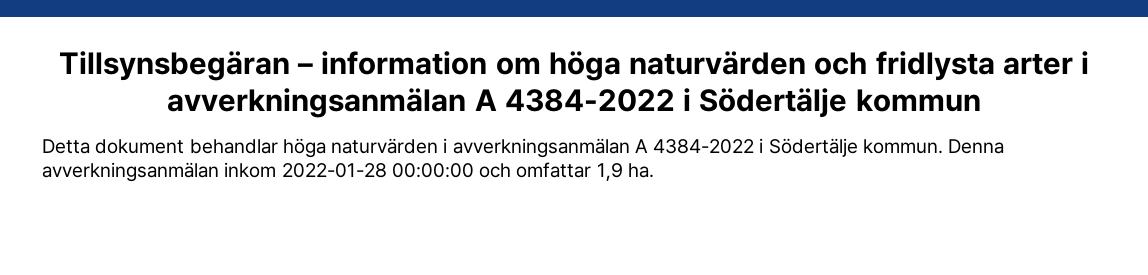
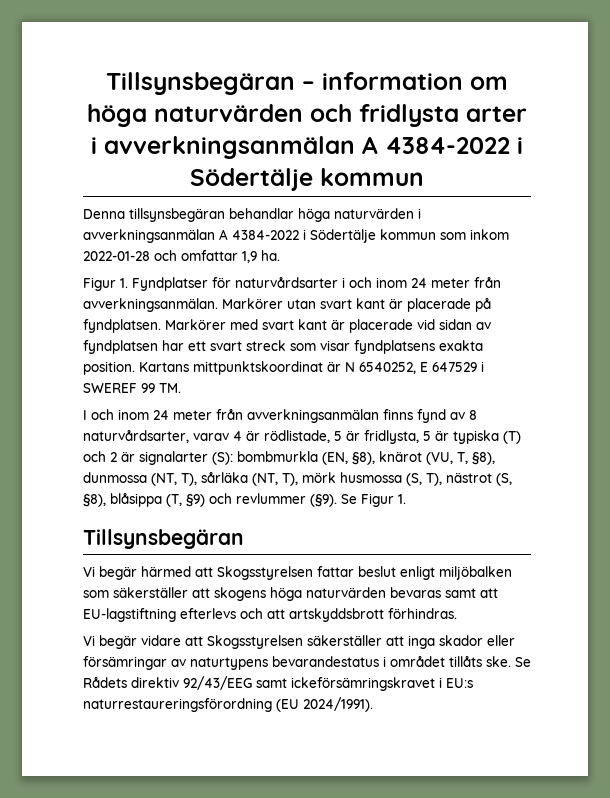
[42,139,185,154] Detta dokument -> [83,208,225,222] Denna tillsynsbegäran
[862,139,1005,154] [42,162,219,182] kommun. Denna avverkningsanmälan -> [380,229,466,240] kommun som
[391,163,474,178] 00:00:00 -> (150, 256) none
(654, 170) none -> [83,276,501,291] [83,297,491,312] [83,319,491,333] [83,340,483,354] [83,361,484,375] [83,383,181,393] [83,408,477,423] [83,429,521,444] [83,451,495,465] [83,471,512,486] [83,492,406,507] [83,529,244,549] [83,566,512,580] [83,587,498,601] [83,608,457,622] [83,635,515,649] [83,655,531,670] [83,676,473,691] [83,697,373,712] // Figur 1. Fyndplatser för naturvårdsarter i och inom 24 meter från avverkningsanmälan. Markörer utan svart kant är placerade på fyndplatsen. Markörer med svart kant är placerade vid sidan av fyndplatsen har ett svart streck som visar fyndplatsens exakta position. Kartans mittpunktskoordinat är N 6540252, E 647529 i SWEREF 99 TM. // I och inom 24 meter från avverkningsanmälan finns fynd av 8 naturvårdsarter, varav 4 är rödlistade, 5 är fridlysta, 5 är typiska (T) och 2 är signalarter (S): bombmurkla (EN, §8), knärot (VU, T, §8), dunmossa (NT, T), sårläka (NT, T), mörk husmossa (S, T), nästrot (S, §8), blåsippa (T, §9) och revlummer (§9). Se Figur 1. // Tillsynsbegäran // Vi begär härmed att Skogsstyrelsen fattar beslut enligt miljöbalken som säkerställer att skogens höga naturvärden bevaras samt att EU-lagstiftning efterlevs och att artskyddsbrott förhindras. // Vi begär vidare att Skogsstyrelsen säkerställer att inga skador eller försämringar av naturtypens bevarandestatus i området tillåts ske. Se Rådets direktiv 92/43/EEG samt ickeförsämringskravet i EU:s naturrestaureringsförordning (EU 2024/1991).

